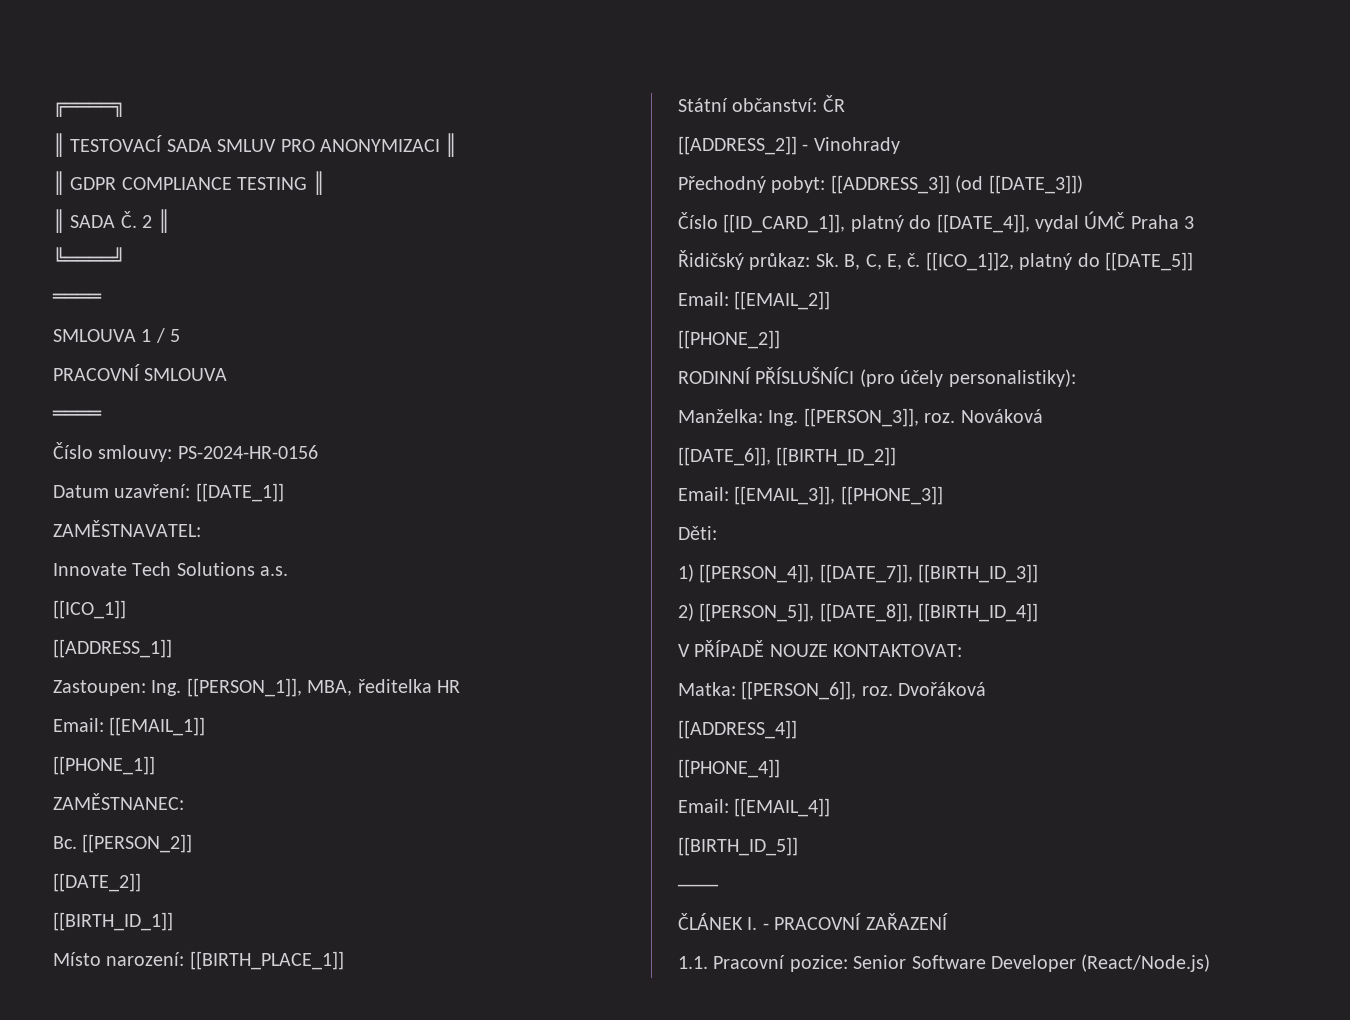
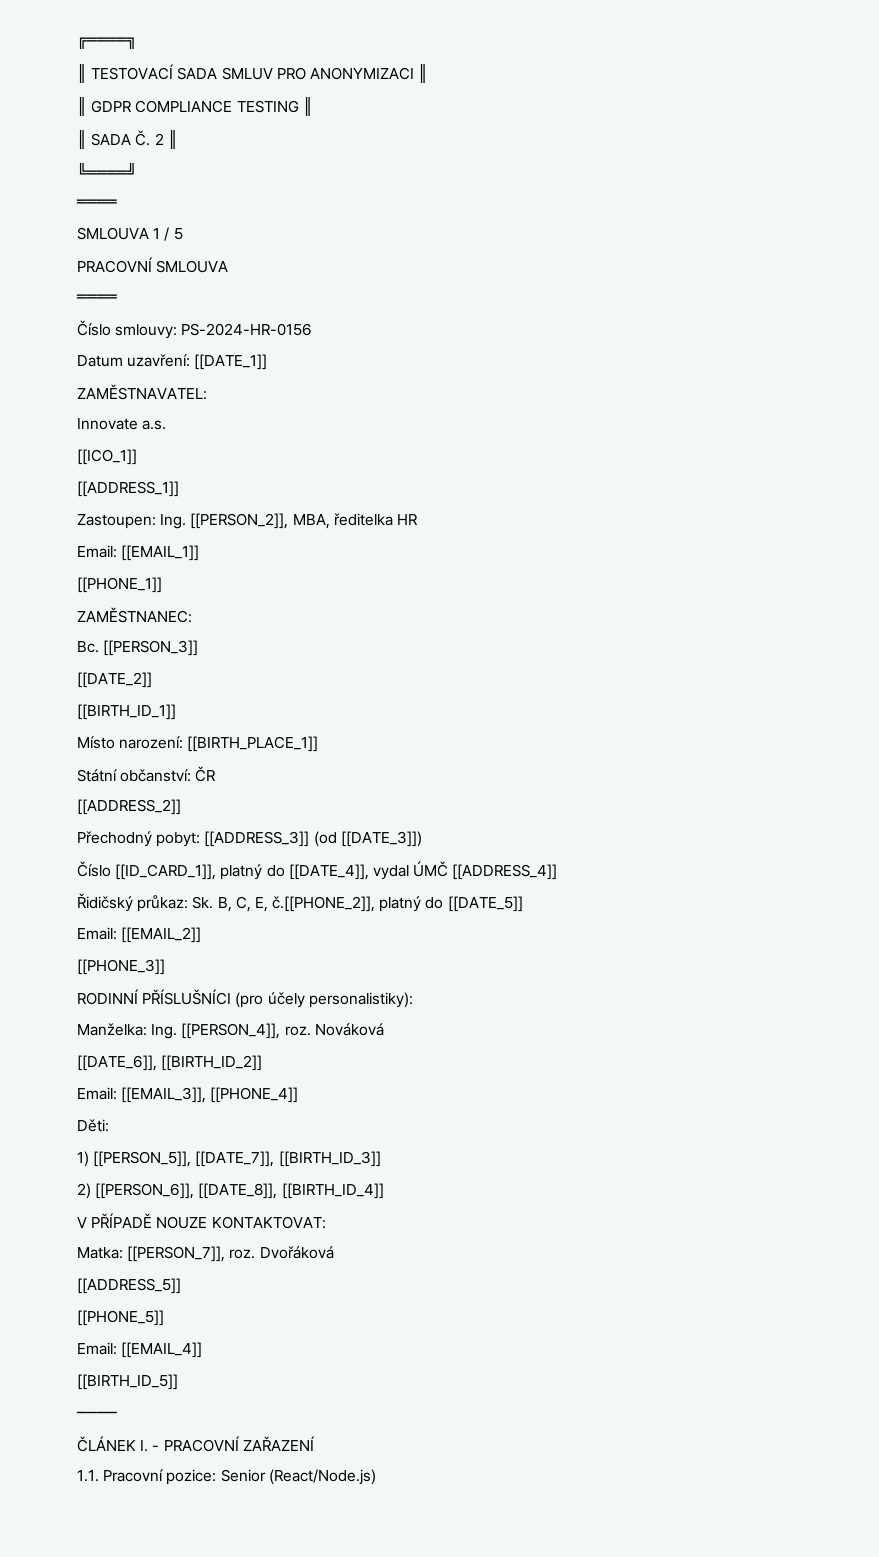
[132,562,255,576] Tech Solutions -> (138, 424) none
[186,678,302,697] [[PERSON_1]], -> [190,513,289,529] [[PERSON_2]],
[82,834,193,853] [[PERSON_2]] -> [103,640,199,656] [[PERSON_3]]
[802,137,900,154] - Vinohrady -> (181, 807) none
[1130,215,1195,229] Praha 3 -> [452,864,558,880] [[ADDRESS_4]]
[907,252,1014,271] č. [[ICO_1]]2, -> [272,896,376,912] č.[[PHONE_2]],
[678,330,780,349] [[PHONE_2]] -> [77,959,165,975] [[PHONE_3]]
[803,408,919,427] [[PERSON_3]], -> [181,1023,281,1039] [[PERSON_4]],
[840,486,943,505] [[PHONE_3]] -> [210,1087,299,1103] [[PHONE_4]]
[699,564,815,583] [[PERSON_4]], -> [93,1151,192,1167] [[PERSON_5]],
[699,603,815,622] [[PERSON_5]], -> [95,1183,195,1199] [[PERSON_6]],
[741,681,857,700] [[PERSON_6]], -> [127,1246,226,1262] [[PERSON_7]],
[678,720,797,739] [678,759,780,778] [[ADDRESS_4]] // [[PHONE_4]] -> [77,1278,181,1294] [77,1310,164,1326] [[ADDRESS_5]] // [[PHONE_5]]
[911,955,1076,972] Software Developer -> (266, 1475) none

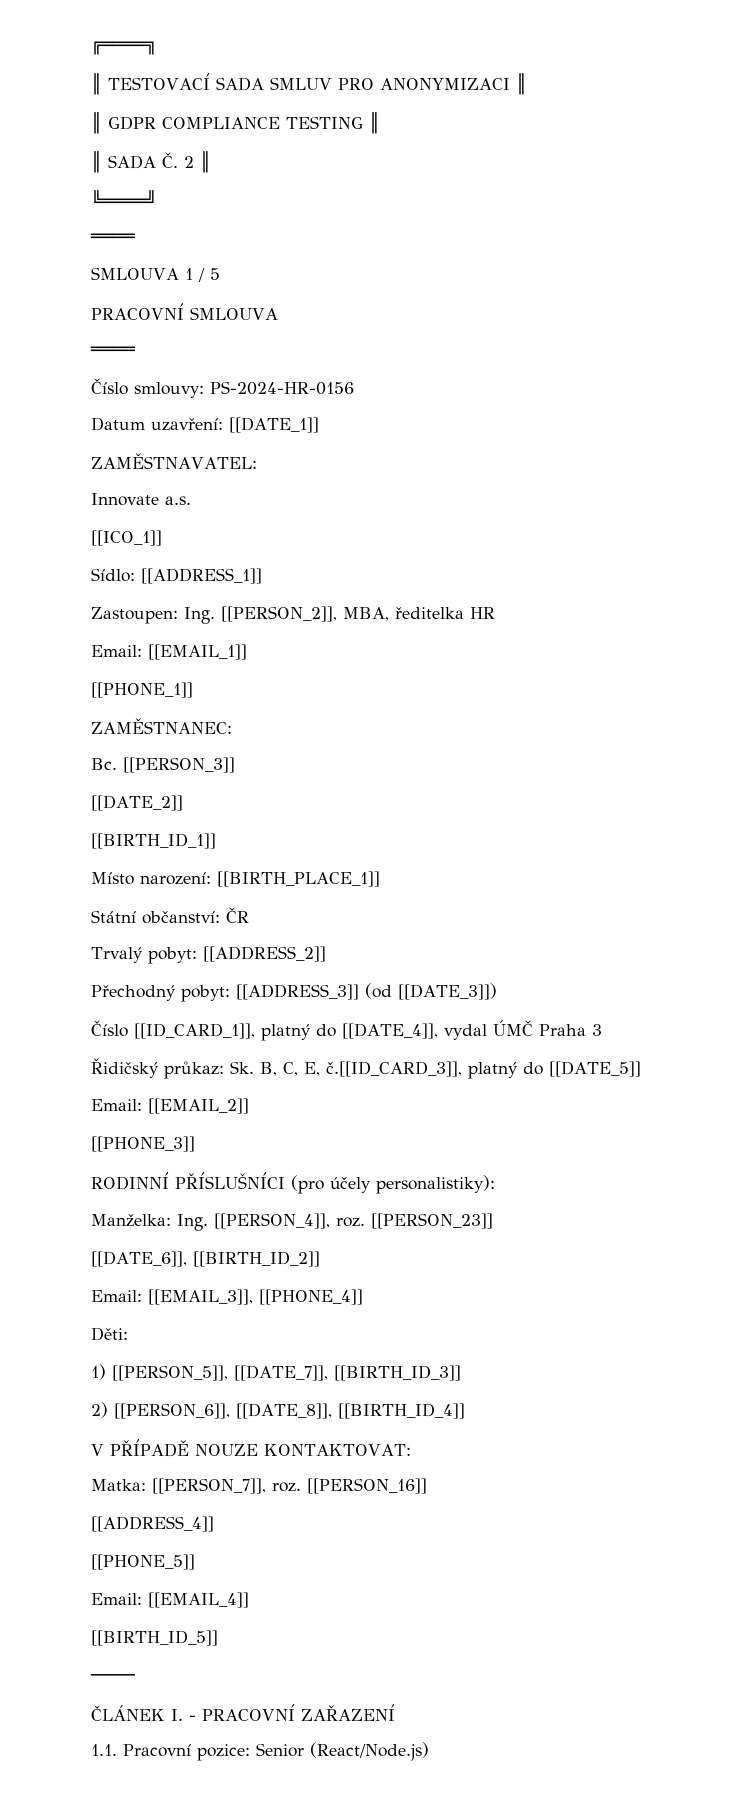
(137, 457) none -> [91,568,135,582] Sídlo:
(217, 774) none -> [91,947,197,964] Trvalý pobyt:
[452,864,558,880] [[ADDRESS_4]] -> [538,1024,602,1036] Praha 3
[272,896,376,912] č.[[PHONE_2]], -> [326,1061,462,1077] č.[[ID_CARD_3]],
[314,1023,384,1036] Nováková -> [371,1213,493,1229] [[PERSON_23]]
[259,1246,334,1259] [77,1278,181,1294] Dvořáková // [[ADDRESS_5]] -> [307,1478,427,1494] [91,1516,214,1532] [[PERSON_16]] // [[ADDRESS_4]]

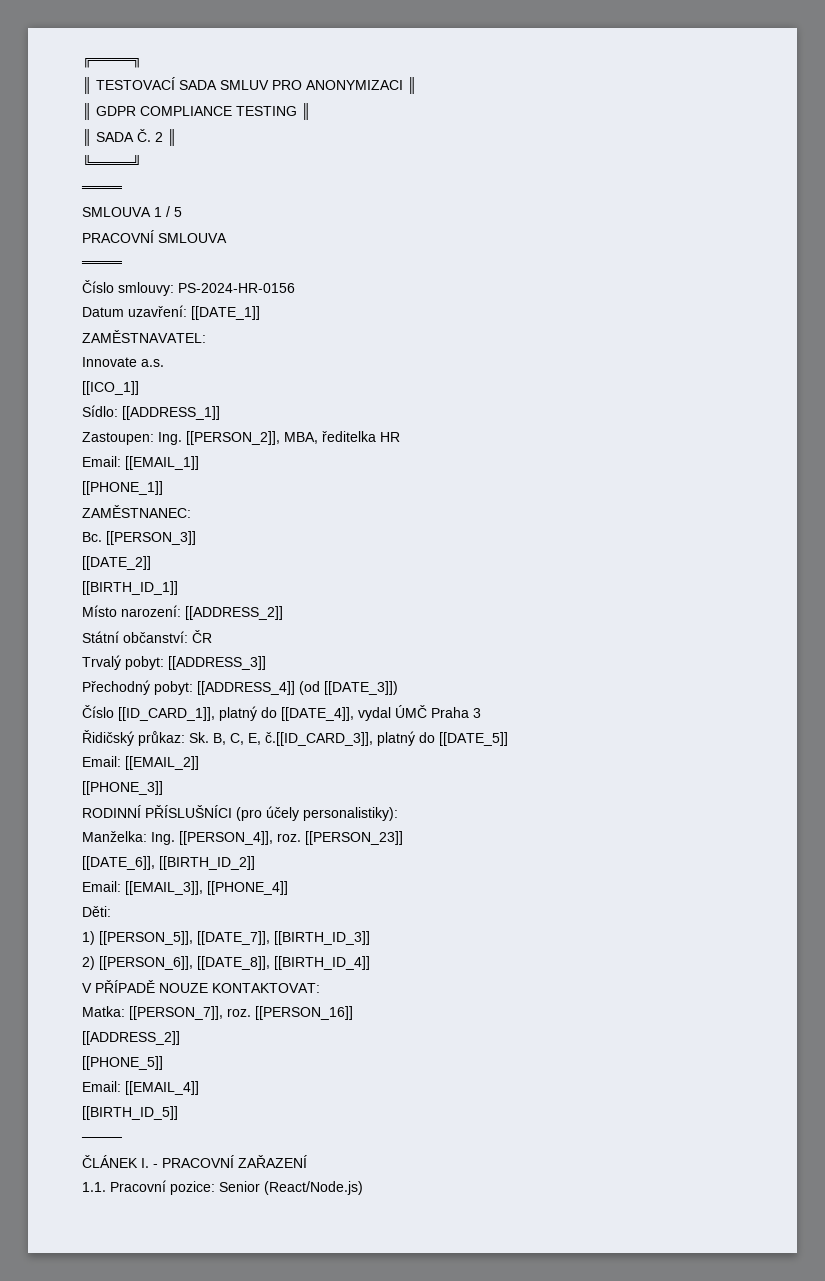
[217,871,380,887] [[BIRTH_PLACE_1]] -> [185,606,283,620] [[ADDRESS_2]]
[202,946,326,962] [[ADDRESS_2]] -> [168,656,266,670] [[ADDRESS_3]]
[236,984,359,1000] [[ADDRESS_3]] -> [197,681,295,695] [[ADDRESS_4]]
[91,1516,214,1532] [[ADDRESS_4]] -> [82,1031,180,1045] [[ADDRESS_2]]

